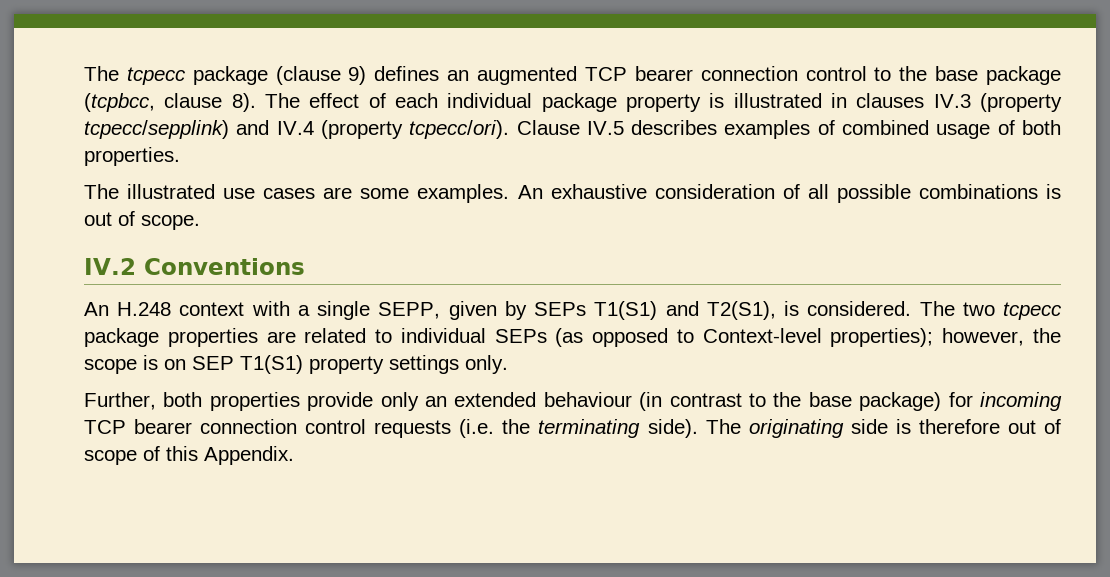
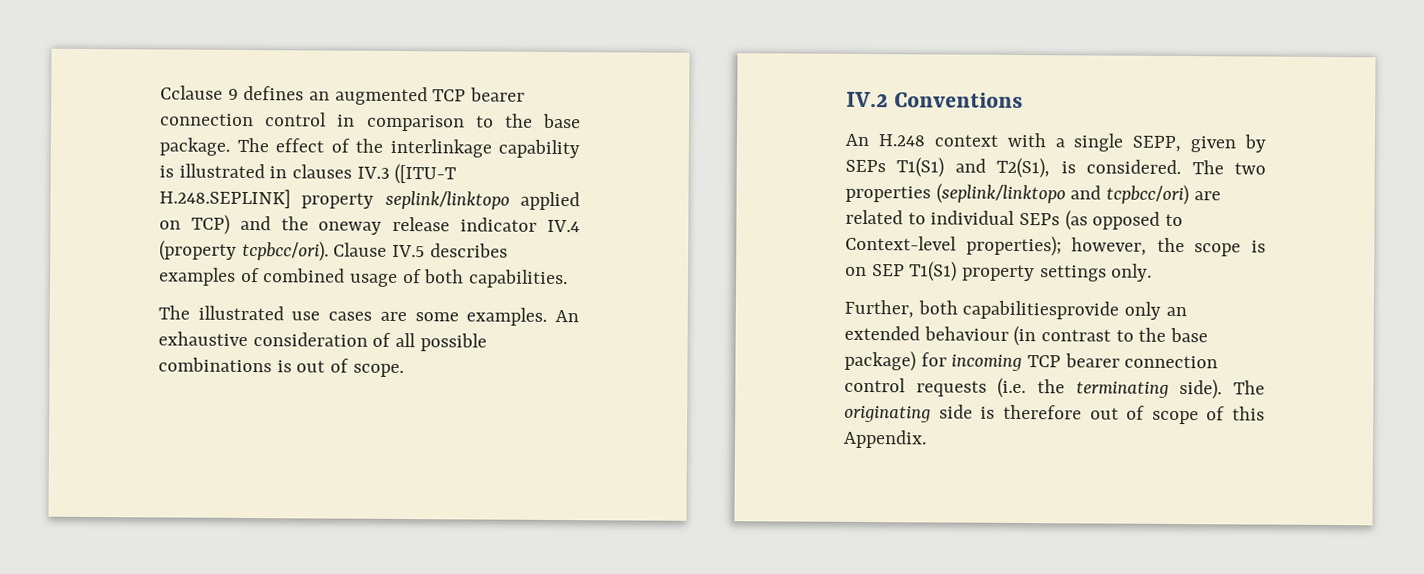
[84,66,367,85] The tcpecc package (clause 9) -> [160,85,239,100] Cclause 9
[874,66,1061,85] [84,93,701,112] to the base package (tcpbcc, clause 8). The effect of each individual package property -> [337,113,581,132] [159,137,580,159] in comparison to the base package. The effect of the interlinkage capability
[980,93,1063,112] [84,120,270,139] (property tcpecc/sepplink) and -> [394,163,457,185] [159,188,580,211] [159,214,538,235] ([ITU-T H.248.SEPLINK] property seplink/linktopo applied on TCP) and the oneway release indicator
[409,120,510,139] tcpecc/ori). -> [241,240,329,262] tcpbcc/ori).
[84,147,180,166] properties. -> [468,269,569,289] capabilities.
[1003,302,1063,320] [84,328,258,347] tcpecc package properties -> [845,183,1190,206] properties (seplink/linktopo and tcpbcc/ori)
[209,392,374,411] properties provide -> [962,300,1120,320] capabilitiesprovide

